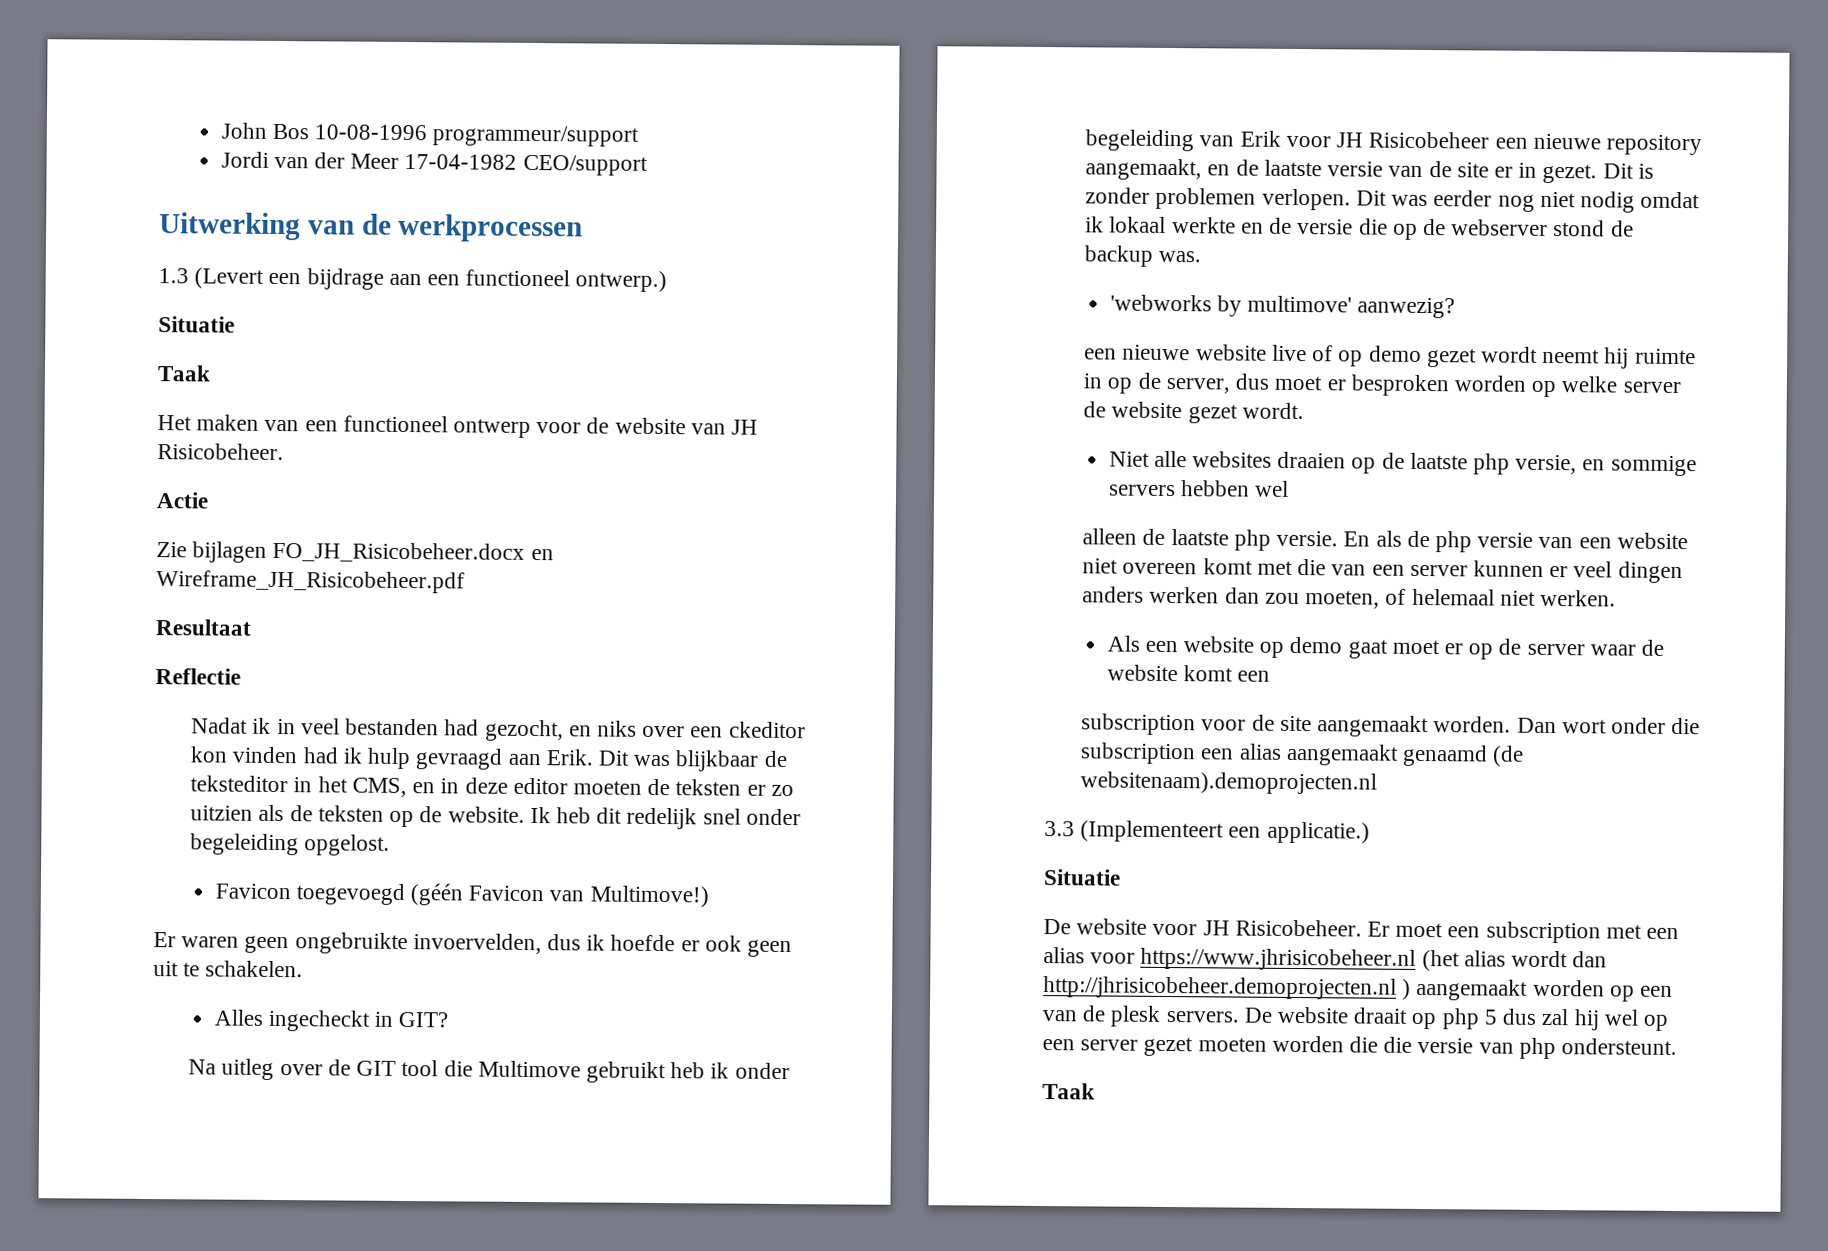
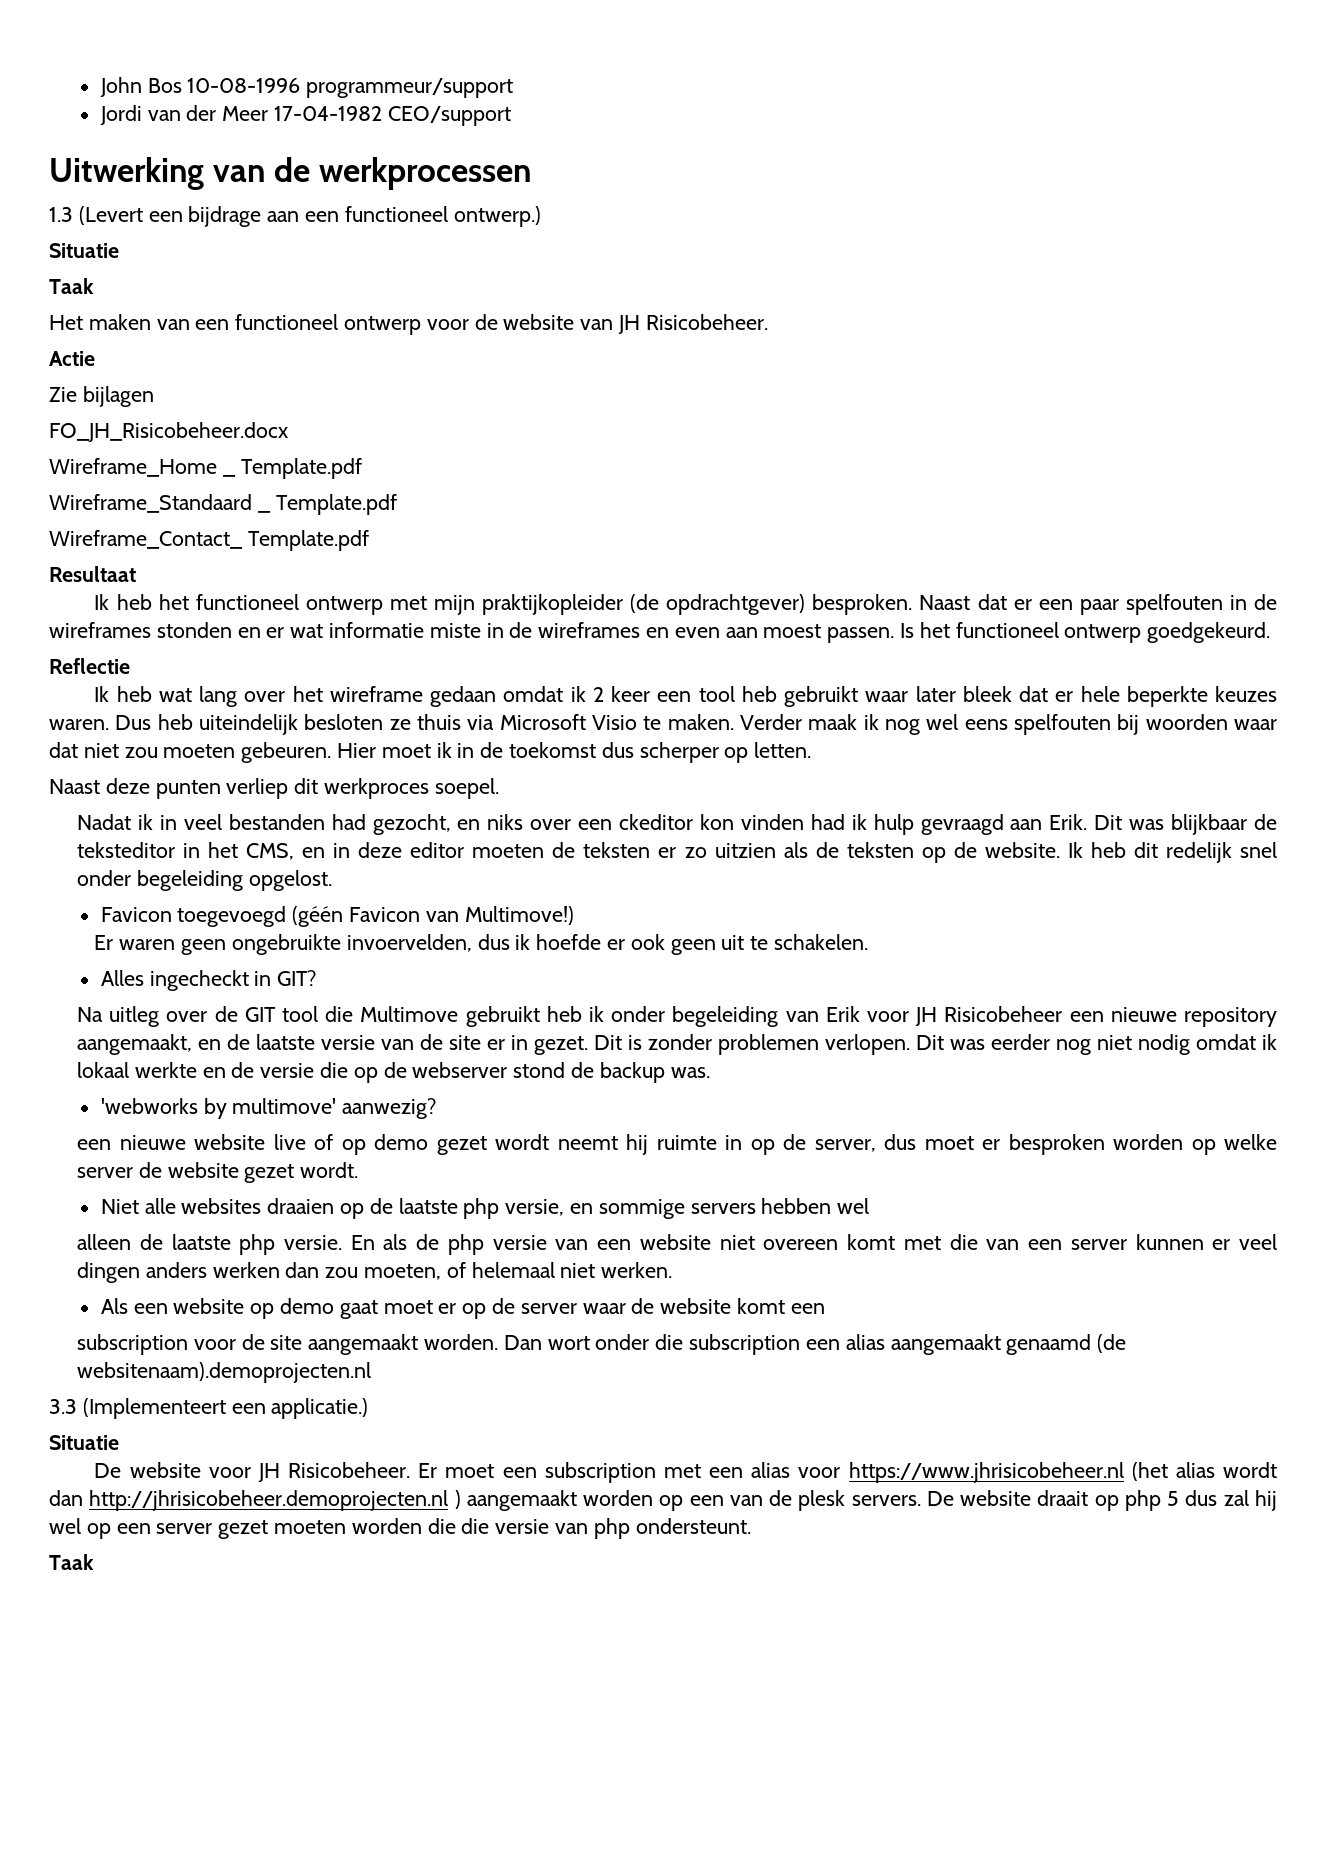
(268, 552) none -> (154, 396) //
[530,548,554,561] [156,570,465,594] [155,619,252,636] [155,668,241,685] en Wireframe_JH_Risicobeheer.pdf // Resultaat // Reflectie -> [49,458,362,479] [49,494,397,515] [49,530,369,551] [49,566,136,582] [94,594,1278,615] [49,622,1271,643] [49,658,130,674] [94,686,1277,707] [49,714,1278,735] [49,742,812,763] [49,778,499,799] // Wireframe_Home _ Template.pdf // Wireframe_Standaard _ Template.pdf // Wireframe_Contact_ Template.pdf // Resultaat // Ik heb het functioneel ontwerp met mijn praktijkopleider (de opdrachtgever) besproken. Naast dat er een paar spelfouten in de wireframes stonden en er wat informatie miste in de wireframes en even aan moest passen. Is het functioneel ontwerp goedgekeurd. // Reflectie // Ik heb wat lang over het wireframe gedaan omdat ik 2 keer een tool heb gebruikt waar later bleek dat er hele beperkte keuzes waren. Dus heb uiteindelijk besloten ze thuis via Microsoft Visio te maken. Verder maak ik nog wel eens spelfouten bij woorden waar dat niet zou moeten gebeuren. Hier moet ik in de toekomst dus scherper op letten. // Naast deze punten verliep dit werkproces soepel.

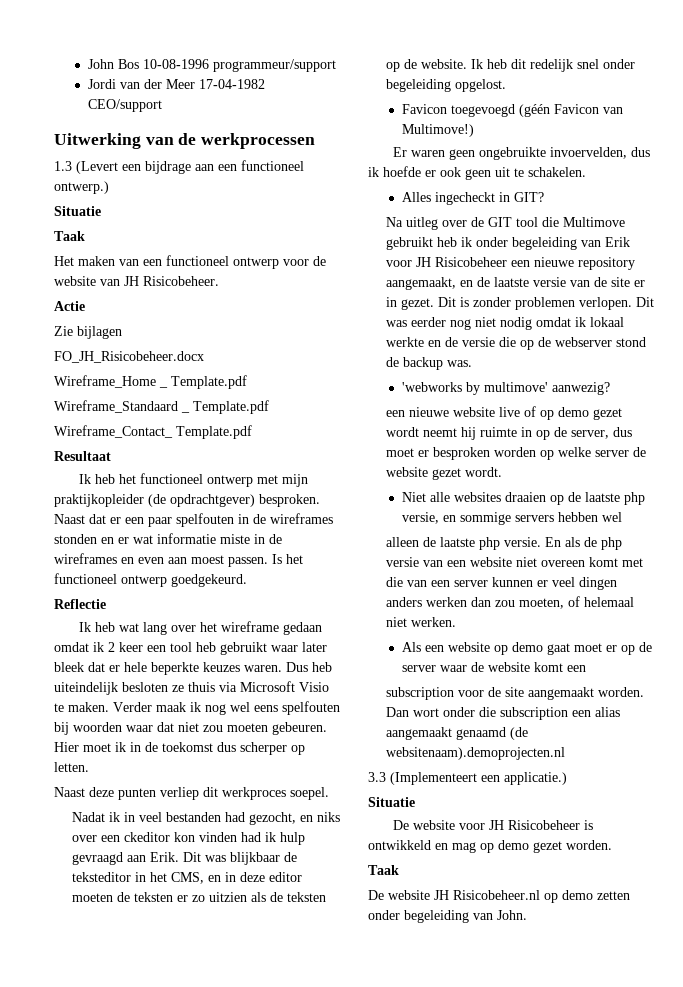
[288,1462,1277,1483] [49,1490,1278,1511] [49,1518,751,1539] [49,1554,94,1570] Risicobeheer. Er moet een subscription met een alias voor https://www.jhrisicobeheer.nl (het alias wordt dan http://jhrisicobeheer.demoprojecten.nl ) aangemaakt worden op een van de plesk servers. De website draait op php 5 dus zal hij wel op een server gezet moeten worden die die versie van php ondersteunt. // Taak -> [508,820,594,830] [368,840,612,853] [368,865,399,875] [368,890,630,903] [368,910,527,923] Risicobeheer is ontwikkeld en mag op demo gezet worden. // Taak // De website JH Risicobeheer.nl op demo zetten onder begeleiding van John.

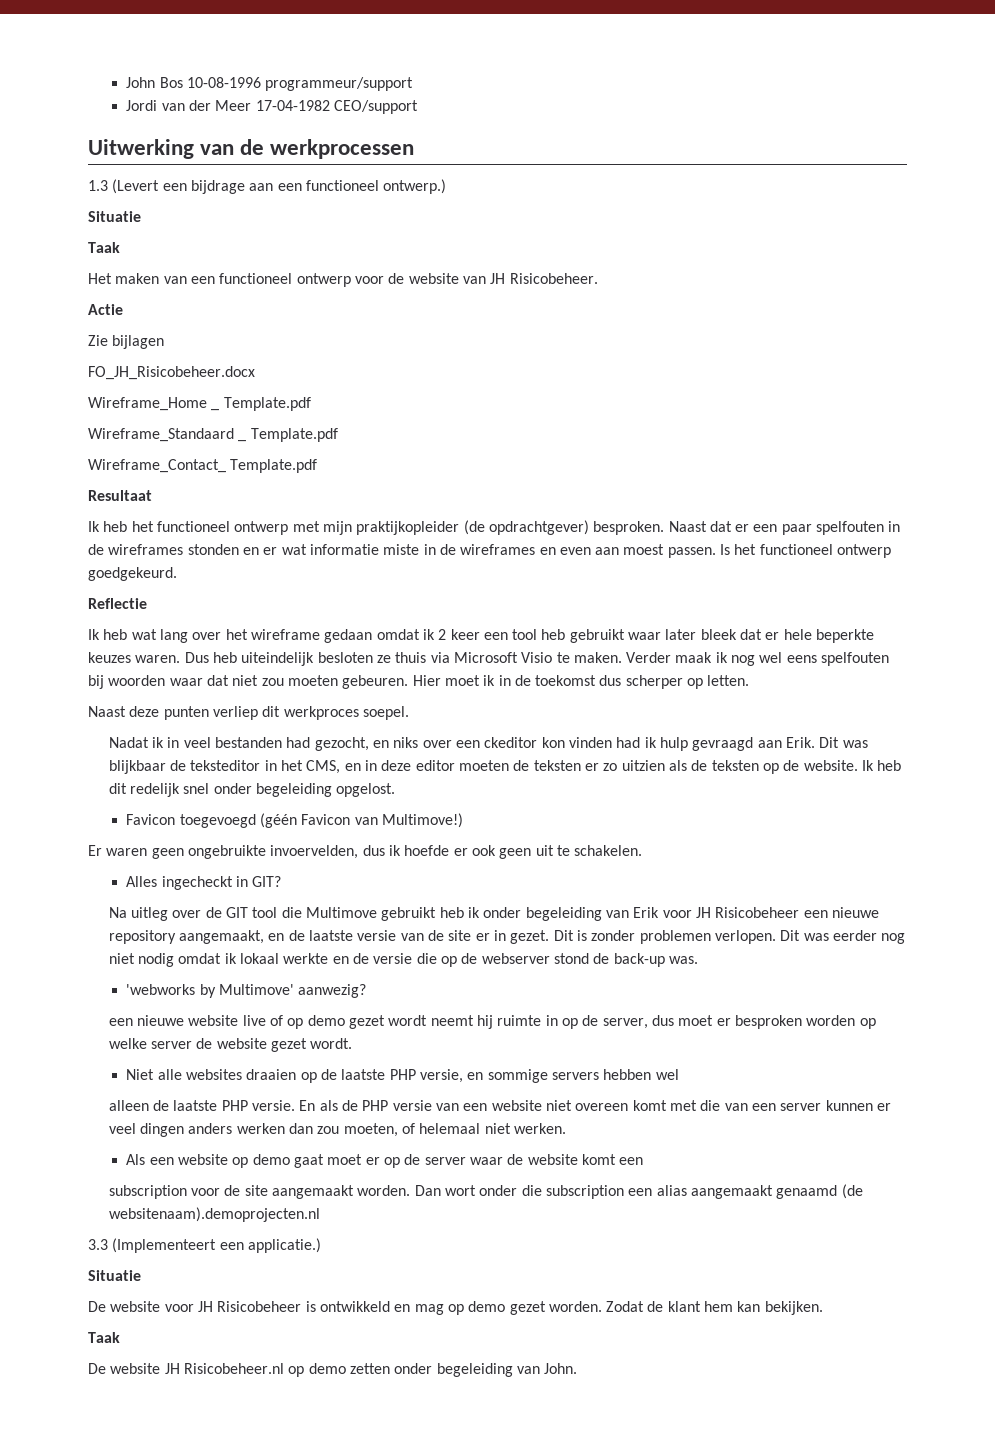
[403,357,444,370] backup -> [613,953,665,967] back-up
[483,382,548,392] multimove' -> [219,984,295,995] Multimove'
[623,492,645,505] php -> [389,1069,416,1080] PHP
[479,537,501,550] php -> [221,1100,248,1111] PHP
[601,537,623,550] php -> [362,1100,389,1111] PHP
(612, 845) none -> [606,1301,823,1315] Zodat de klant hem kan bekijken.

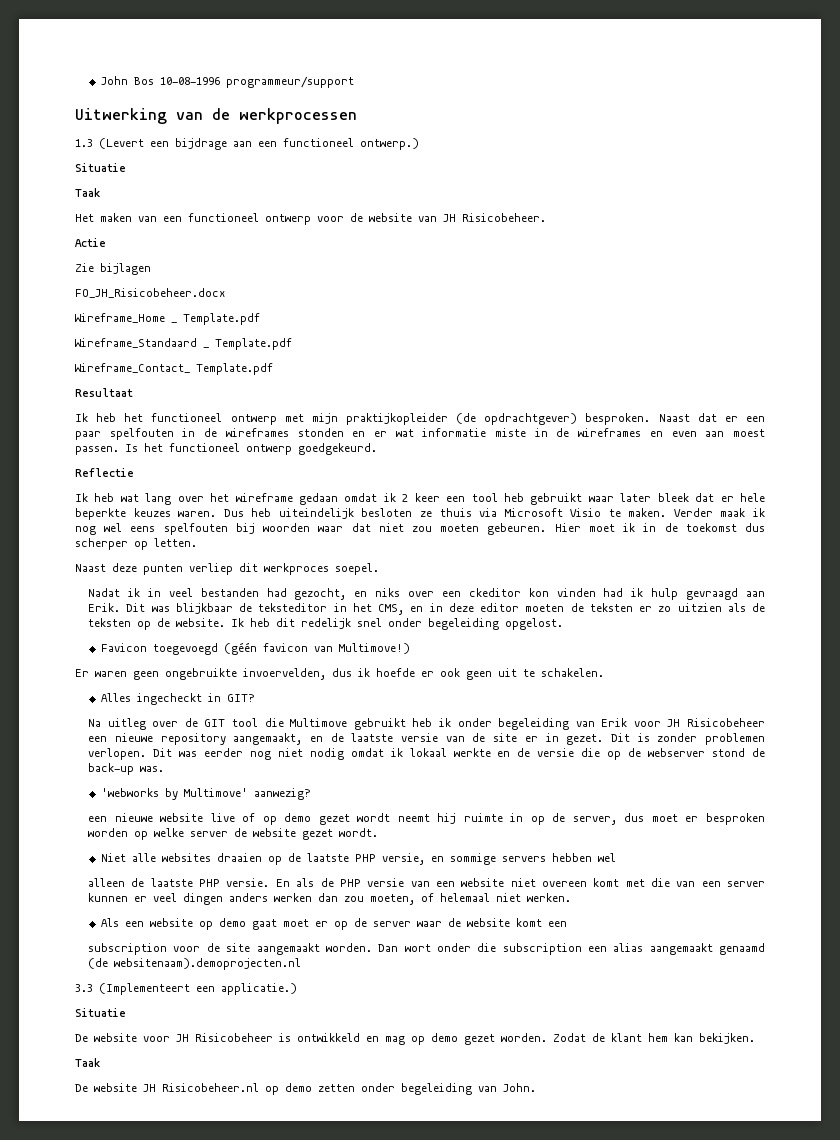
[126,100,419,114] // Jordi van der Meer 17-04-1982 CEO/support -> (354, 82) none
[301,814,351,825] Favicon -> [262,643,308,652] favicon

